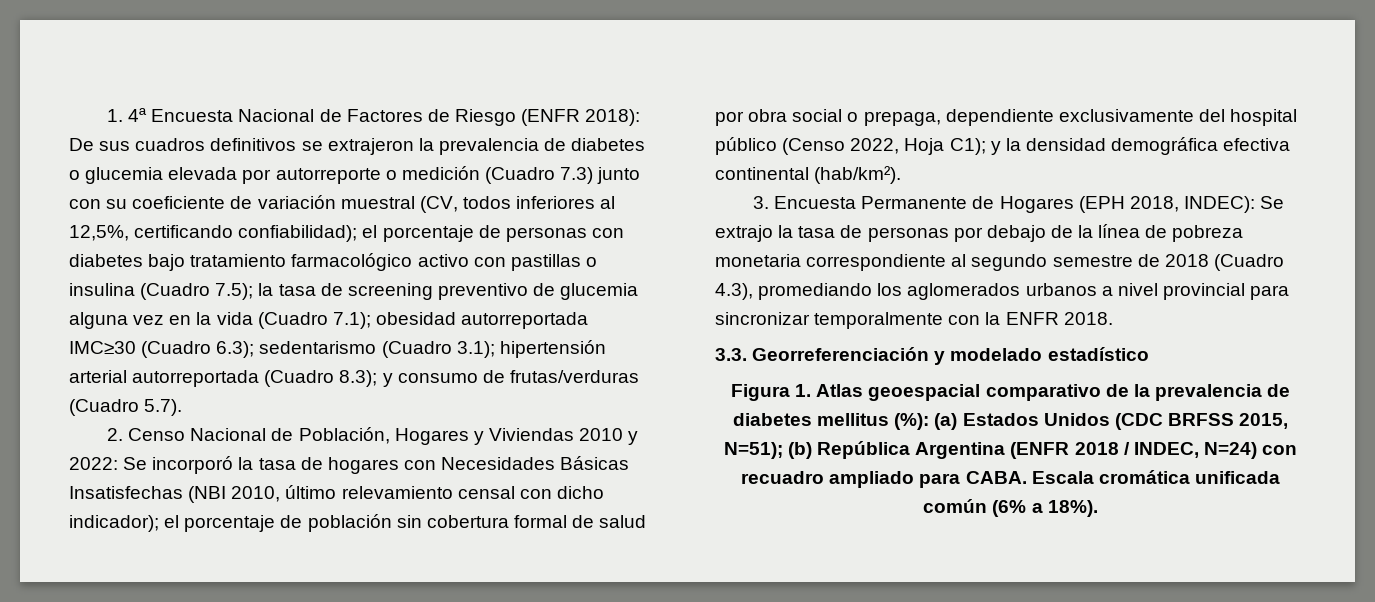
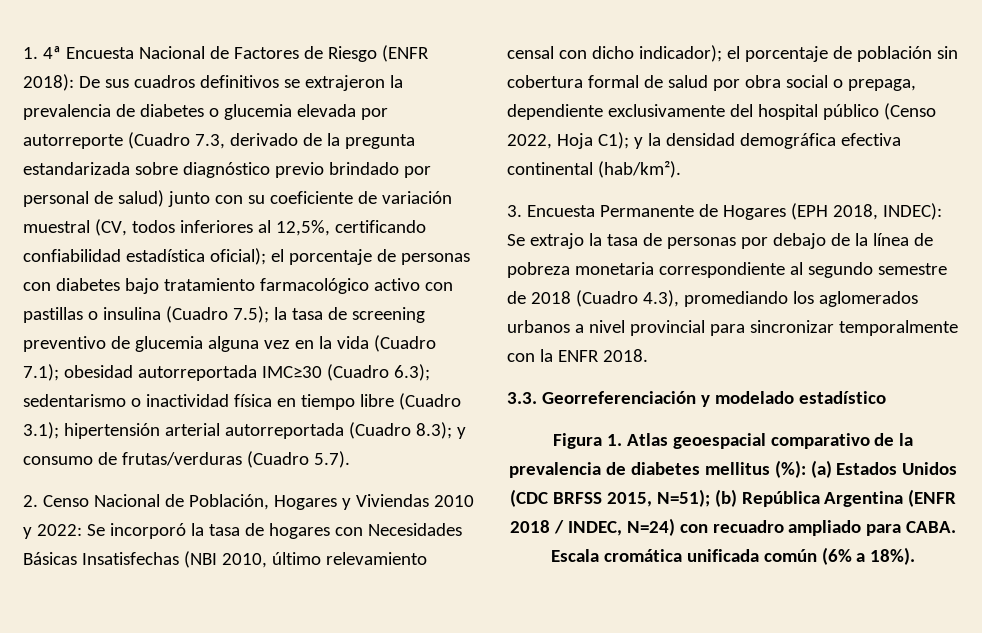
[385,166,594,184] o medición (Cuadro 7.3) -> [127,132,415,149] [23,162,431,178] [23,190,164,207] (Cuadro 7.3, derivado de la pregunta estandarizada sobre diagnóstico previo brindado por personal de salud)
[238,225,358,242] confiabilidad); -> [23,248,266,265] confiabilidad estadística oficial);
(377, 347) none -> [130,394,394,410] o inactividad física en tiempo libre

